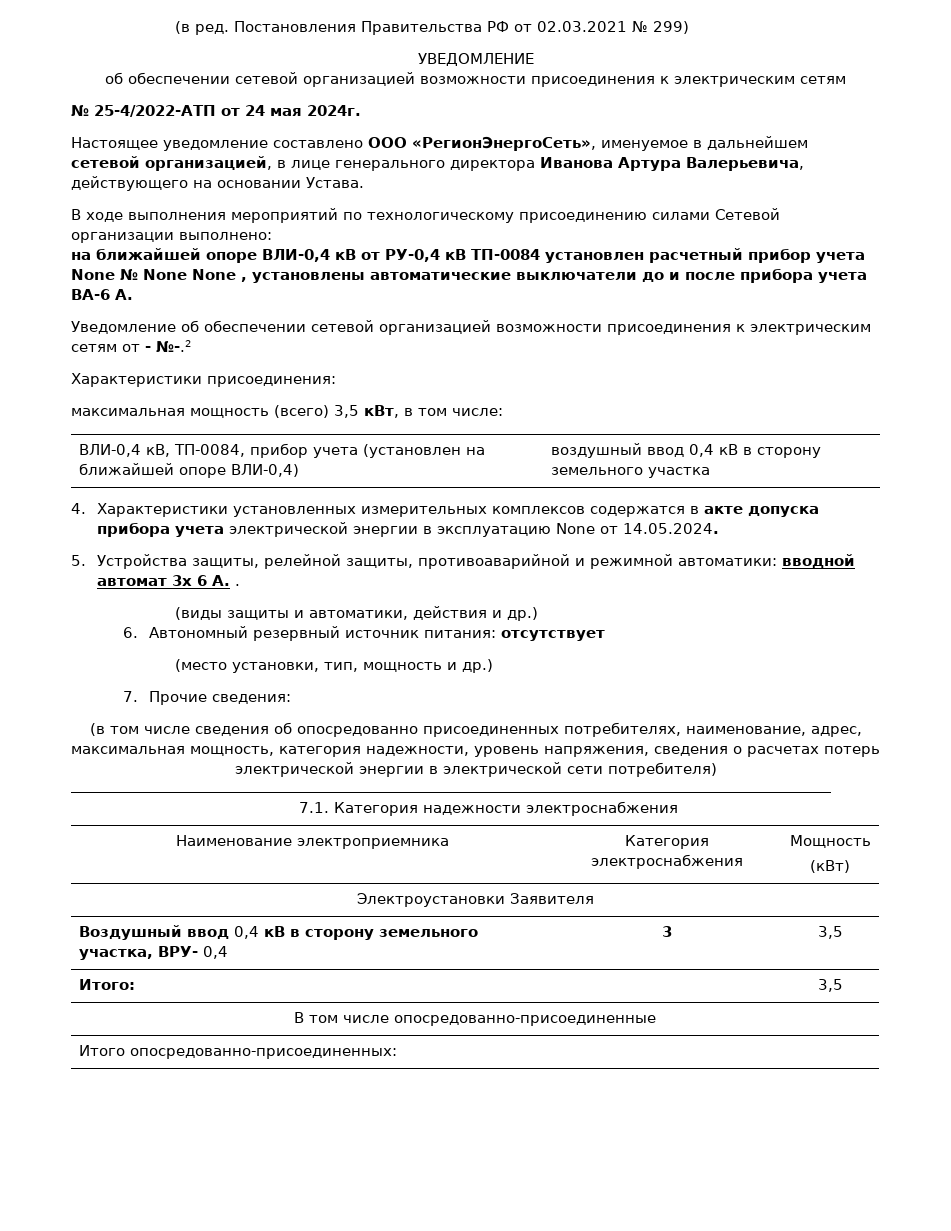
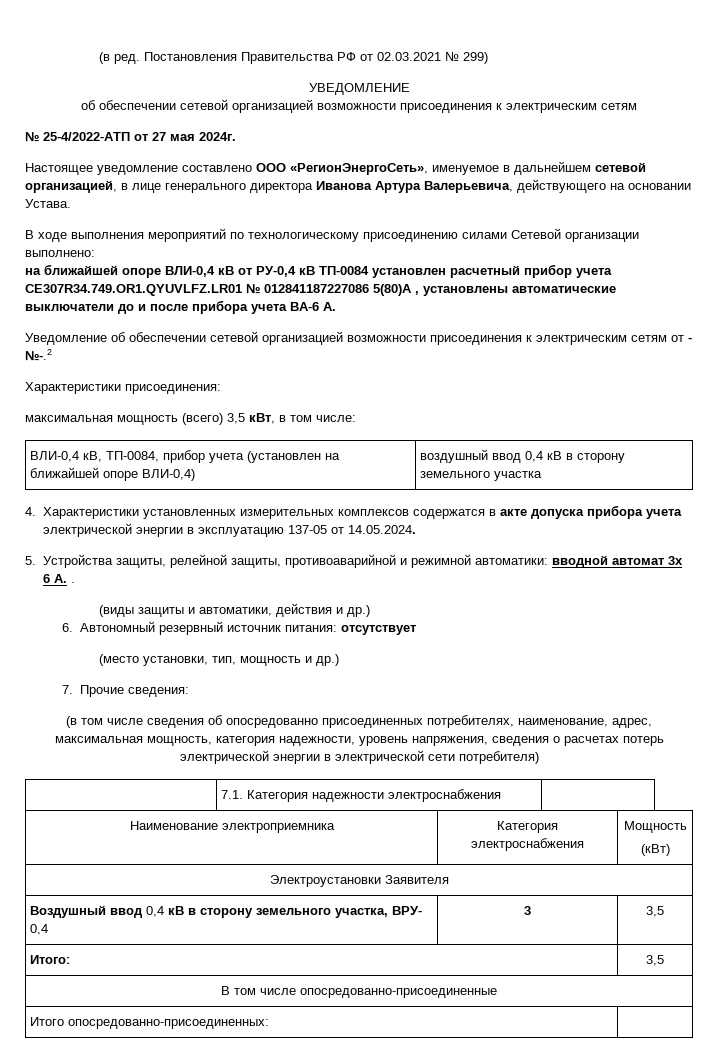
[245,105,265,116] 24 -> [152,132,166,141] 27
[71,269,236,280] None № None None -> [25,284,412,296] СЕ307R34.749.OR1.QYUVLFZ.LR01 № 012841187227086 5(80)А
[436,523,595,537] эксплуатацию None -> [198,525,328,537] эксплуатацию 137-05

